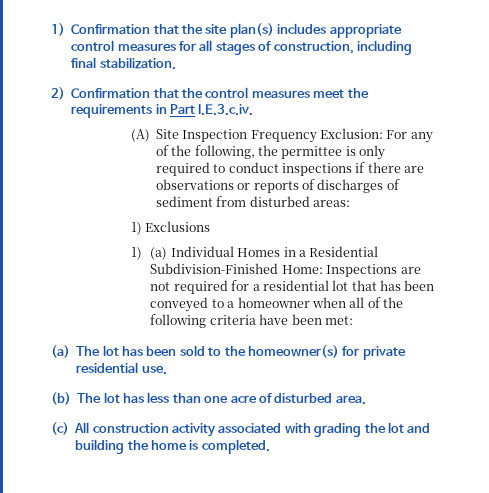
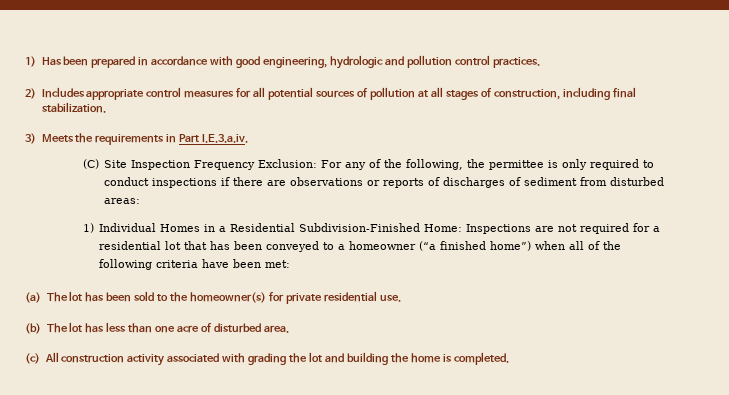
[51,23,327,38] 1) Confirmation that the site plan(s) includes -> [25,55,541,69] [25,87,85,99] 1) Has been prepared in accordance with good engineering, hydrologic and pollution control practices. // 2) Includes
(213, 45) none -> [268,87,444,100] potential sources of pollution at all
[51,87,345,100] 2) Confirmation that the control measures meet -> [25,133,74,144] 3) Meets
[198,104,254,116] [130,129,150,142] I.E.3.c.iv. // (A) -> [202,134,249,143] [82,159,99,169] I.E.3.a.iv. // (C)
[130,221,210,235] [130,247,168,260] // 1) Exclusions // 1) (a) -> [82,223,94,233] // 1)
(310, 302) none -> [419,241,532,251] (“a finished home”)

